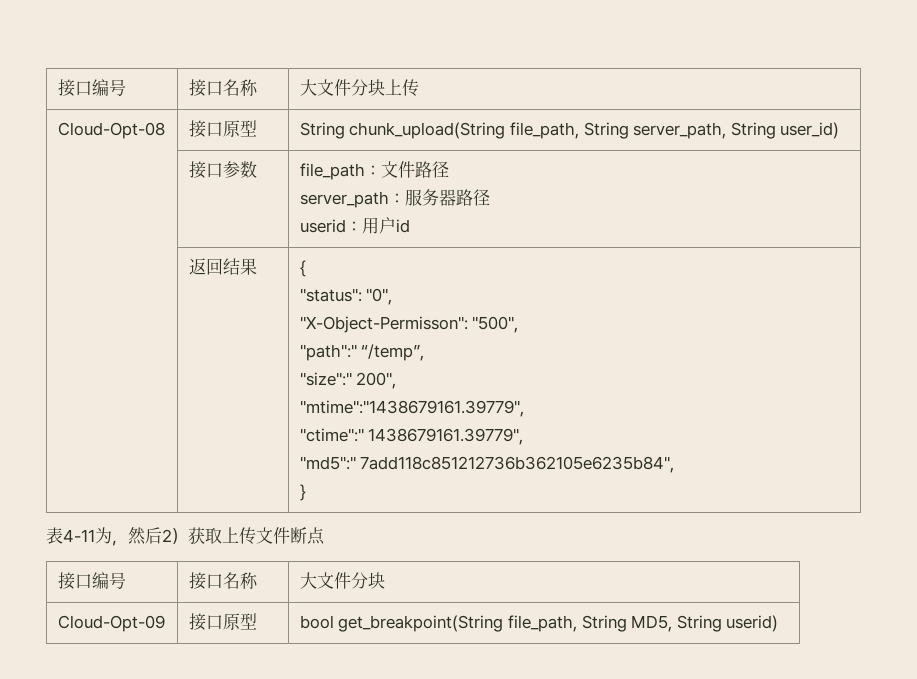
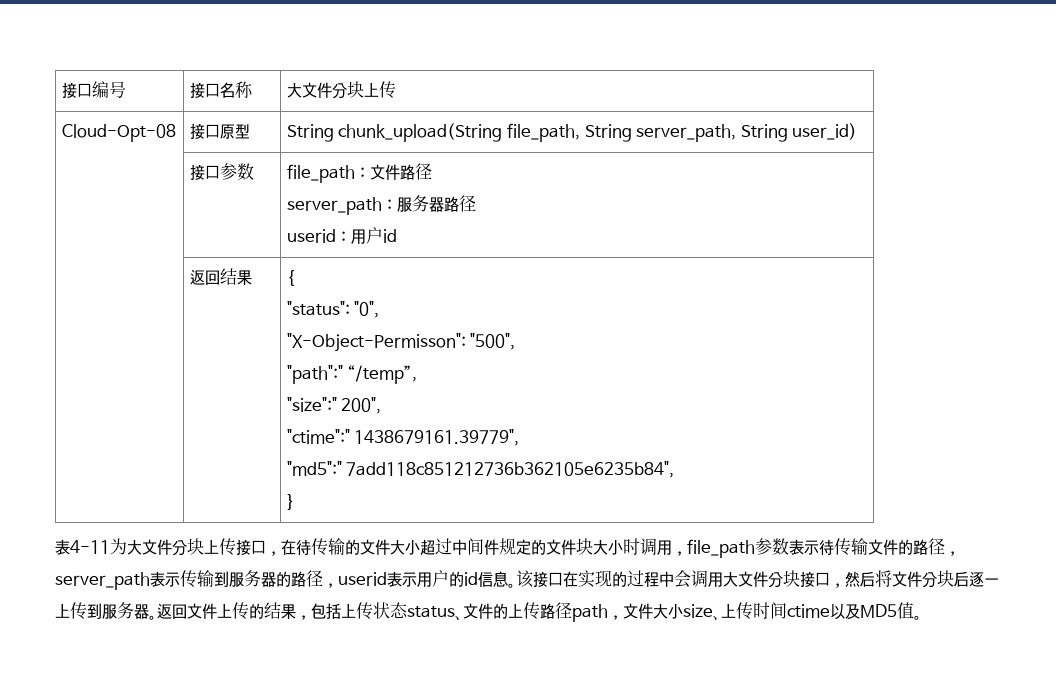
[299,400,524,417] // "mtime":"1438679161.39779", -> (382, 405) none
[112,527,325,546] [57,572,126,590] [188,572,258,590] [299,572,385,589] [57,615,165,632] [188,613,257,631] [299,615,779,632] ，然后2）获取上传文件断点 // 接口编号 | 接口名称 | 大文件分块 // Cloud-Opt-09 | 接口原型 | bool get_breakpoint(String file_path, String MD5, String userid) -> [127,538,960,558] [55,570,999,590] [55,602,922,622] 大文件分块上传接口，在待传输的文件大小超过中间件规定的文件块大小时调用，file_path参数表示待传输文件的路径，server_path表示传输到服务器的路径，userid表示用户的id信息。该接口在实现的过程中会调用大文件分块接口，然后将文件分块后逐一上传到服务器。返回文件上传的结果，包括上传状态status、文件的上传路径path，文件大小size、上传时间ctime以及MD5值。

